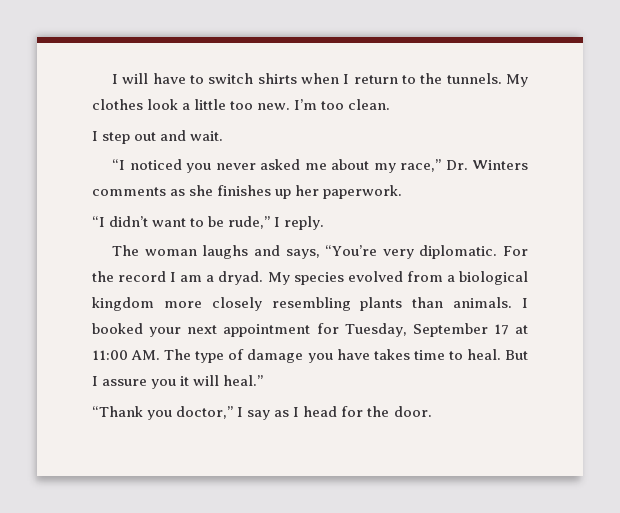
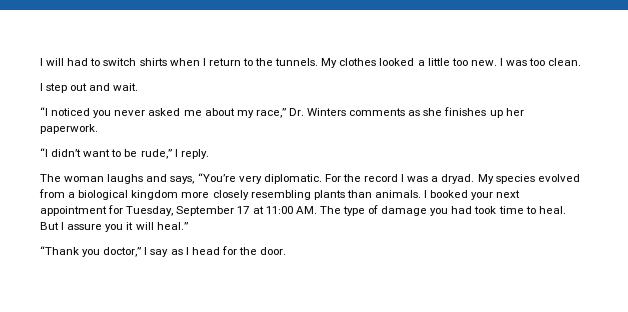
[152,73,186,84] have -> [67,58,89,66] had
[147,99,179,110] look -> [379,58,415,66] looked
[294,99,318,110] I’m -> [499,58,528,66] I was
[180,275,203,282] am -> [407,176,429,182] was
[336,349,410,360] have takes -> [451,206,497,214] had took

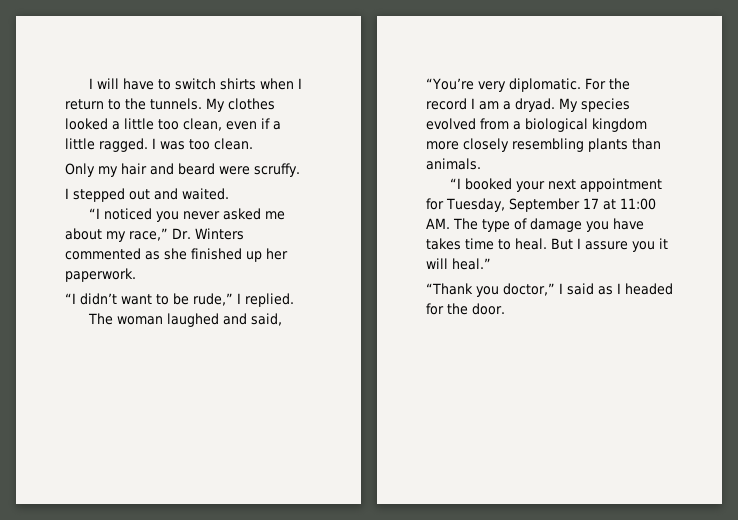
[67,58,89,66] had -> [123,78,155,90] have
[470,58,582,66] [40,83,68,93] new. I was too clean. // I step -> [183,118,281,131] [65,138,253,152] [65,163,300,177] [65,188,125,202] clean, even if a little ragged. I was too clean. // Only my hair and beard were scruffy. // I stepped
[113,83,139,91] wait. -> [182,188,229,200] waited.
[349,108,406,116] comments -> [65,248,141,260] commented
[444,107,487,116] finishes -> [191,248,242,260] finished
[180,149,209,159] reply. -> [245,293,294,307] replied.
[107,174,195,184] laughs and says, -> [167,313,283,327] laughed and said,
[407,176,429,182] was -> [479,101,499,110] am
[424,190,428,198] I -> [450,178,462,189] // “I
[451,206,497,214] had took -> [613,218,644,230] [426,238,461,250] have takes
[150,249,169,257] say -> [567,283,594,295] said
[191,247,220,255] head -> [625,283,673,295] headed

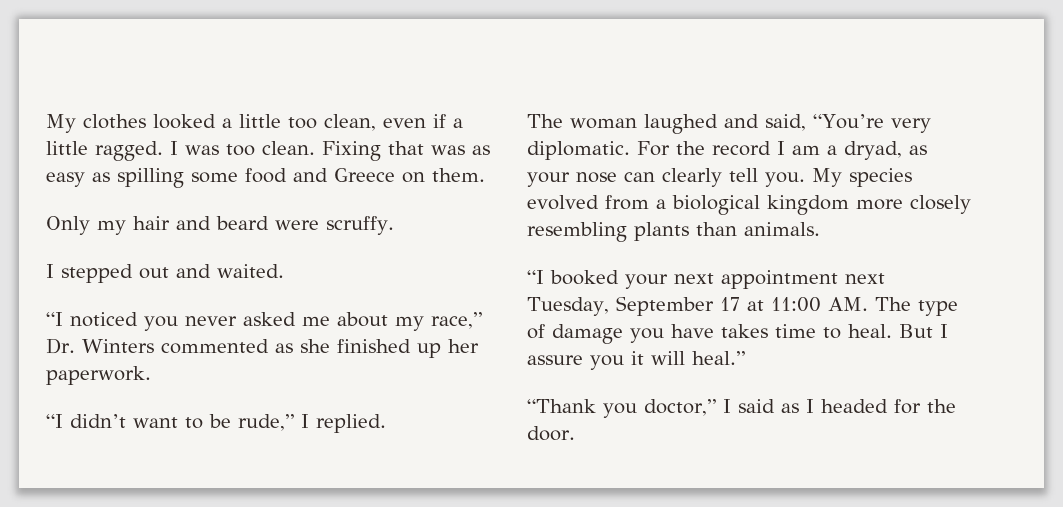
[89,78,303,90] [65,98,202,110] I will have to switch shirts when I return to the tunnels. -> (46, 123) none
(253, 144) none -> [322,141,490,161] [46,168,485,188] Fixing that was as easy as spilling some food and Greece on them.
[515,98,555,112] dryad. -> [844,141,927,160] [527,168,805,187] dryad, as your nose can clearly tell you.
[426,198,444,210] for -> [845,273,885,284] next

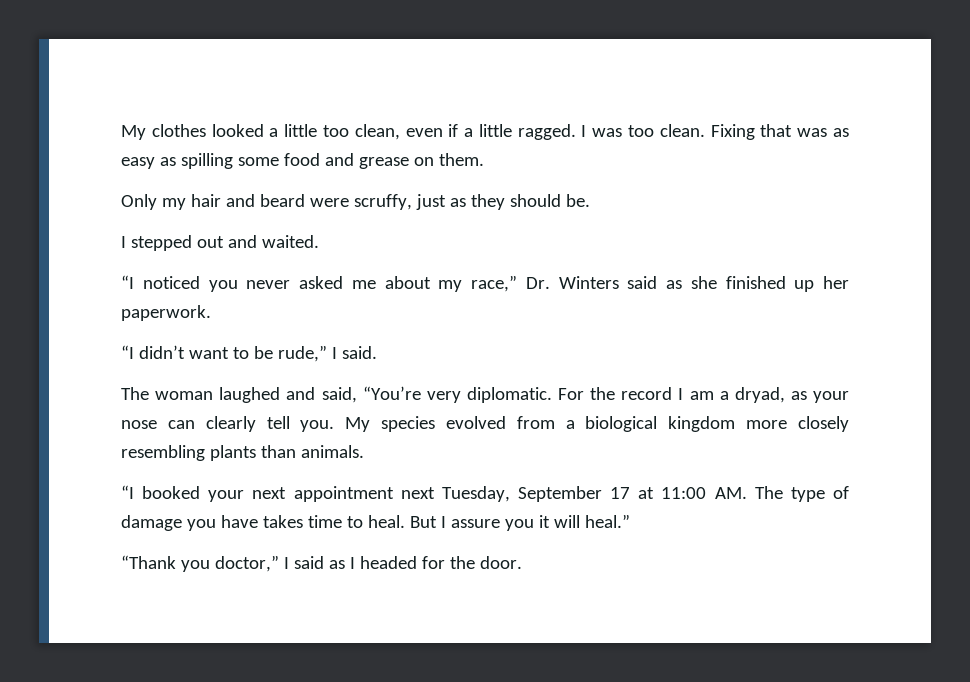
[334,168,395,182] Greece -> [358,157,409,169] grease
[326,216,394,235] scruffy. -> [353,194,590,210] scruffy, just as they should be.
[160,339,269,354] commented -> [627,276,658,289] said
[316,414,386,433] replied. -> [341,346,377,359] said.

